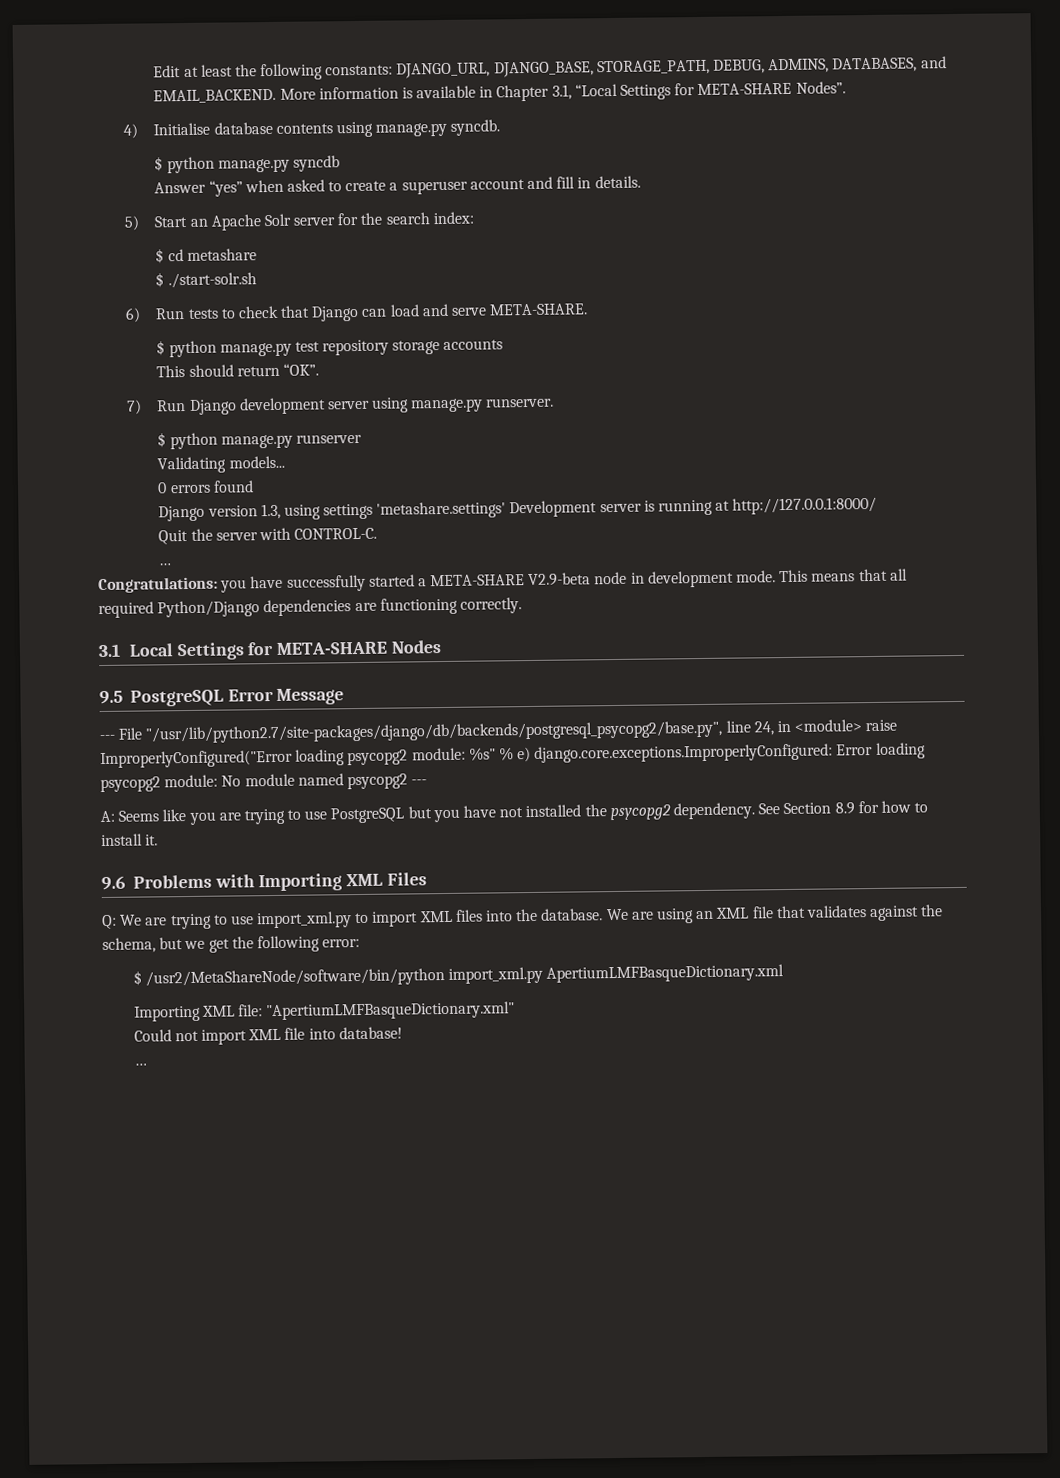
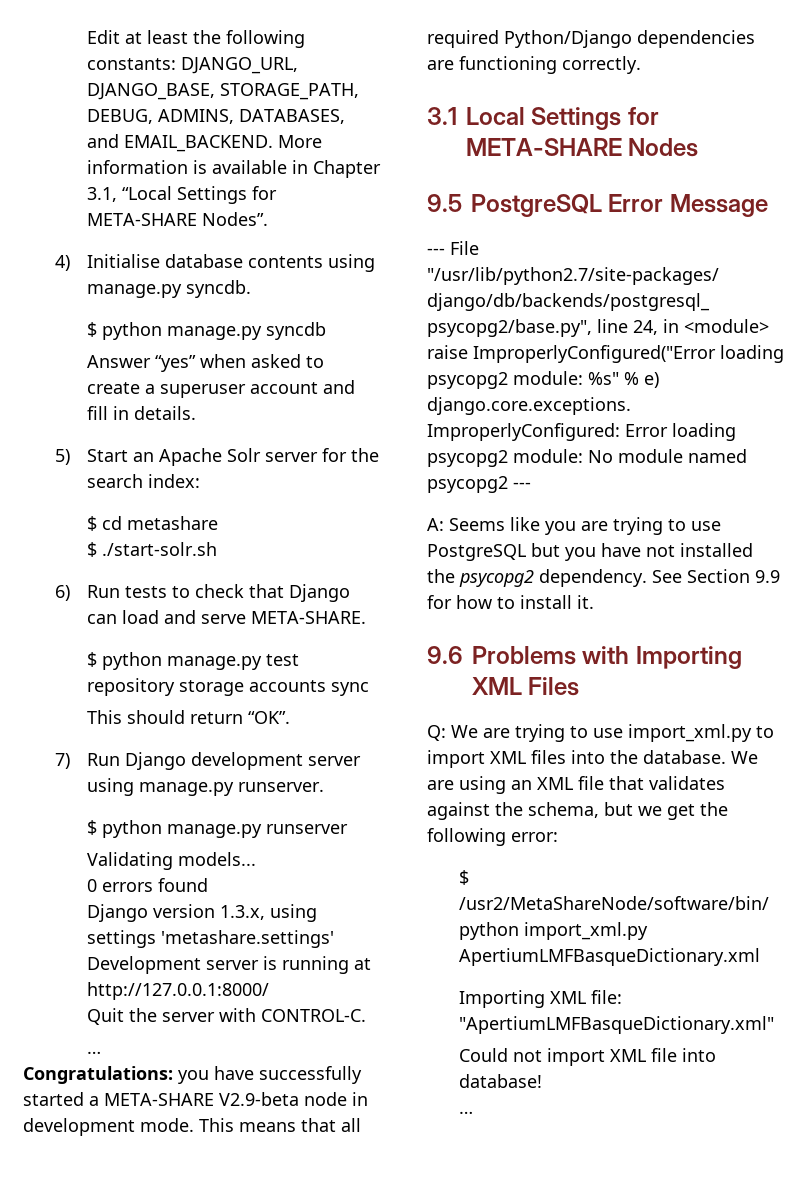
(504, 344) none -> [330,682,369,696] sync
[260,503,281,520] 1.3, -> [219,905,265,920] 1.3.x,
[834,802,855,815] 8.9 -> [755,570,780,583] 9.9

